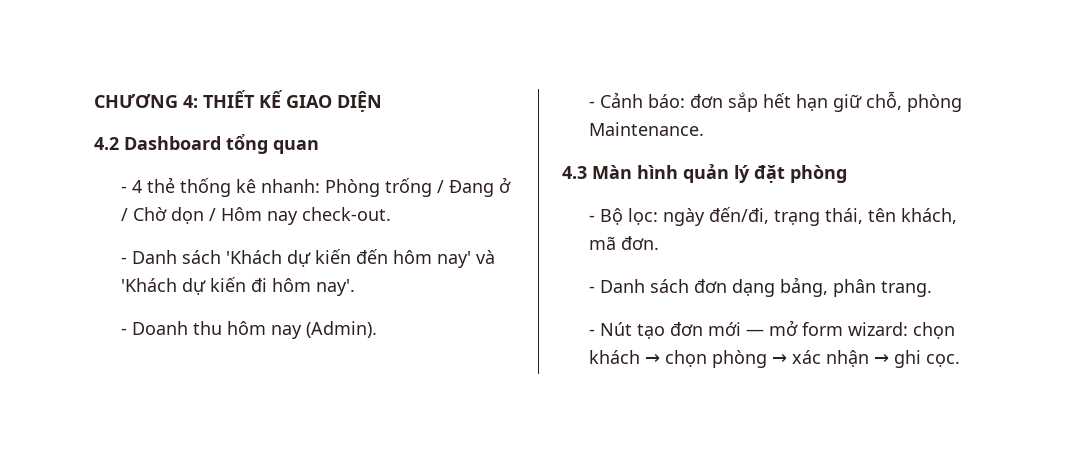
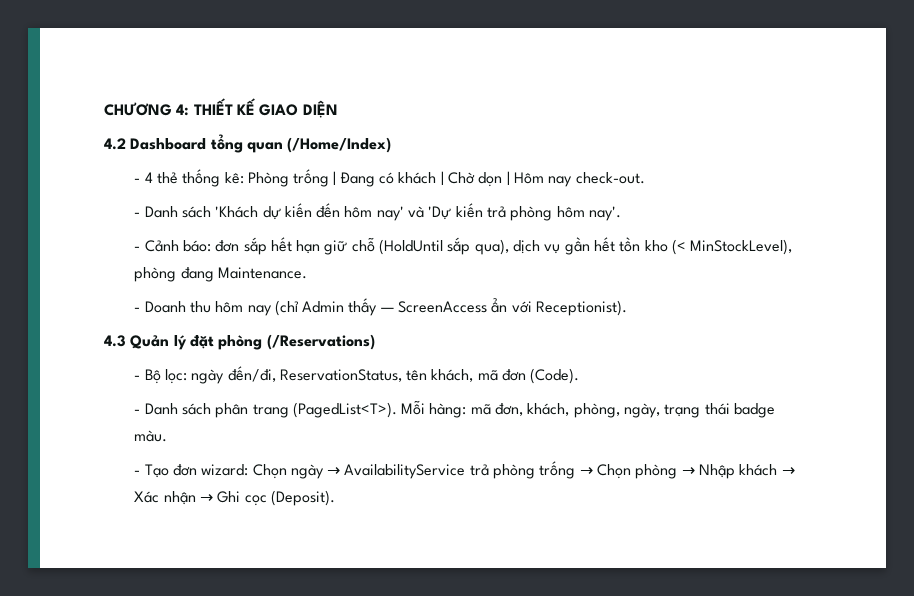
(319, 147) none -> [287,137,392,153] (/Home/Index)
[235,177,511,197] [120,208,128,221] kê nhanh: Phòng trống / Đang ở / -> [224,169,444,187] kê: Phòng trống | Đang có khách |
[208,208,216,221] / -> [506,171,510,185] |
[120,277,355,296] [120,321,377,339] 'Khách dự kiến đi hôm nay'. // - Doanh thu hôm nay (Admin). -> [428,203,622,221] 'Dự kiến trả phòng hôm nay'.
[865,91,962,112] [588,122,704,136] [562,164,729,183] chỗ, phòng Maintenance. // 4.3 Màn hình quản -> [351,237,793,255] [134,267,307,282] [134,298,628,316] [104,335,170,349] chỗ (HoldUntil sắp qua), dịch vụ gần hết tồn kho (< MinStockLevel), phòng đang Maintenance. // - Doanh thu hôm nay (chỉ Admin thấy — ScreenAccess ẩn với Receptionist). // 4.3 Quản
(847, 174) none -> [266,334,375,350] (/Reservations)
[773,208,863,226] trạng thái, -> [279,369,402,382] ReservationStatus,
[620,236,659,250] [588,277,932,297] [588,320,955,339] [588,350,960,368] đơn. // - Danh sách đơn dạng bảng, phân trang. // - Nút tạo đơn mới — mở form wizard: chọn khách → chọn phòng → xác nhận → ghi cọc. -> [502,368,580,384] [134,400,776,418] [134,430,168,442] [134,461,795,479] [134,490,335,506] đơn (Code). // - Danh sách phân trang (PagedList<T>). Mỗi hàng: mã đơn, khách, phòng, ngày, trạng thái badge màu. // - Tạo đơn wizard: Chọn ngày → AvailabilityService trả phòng trống → Chọn phòng → Nhập khách → Xác nhận → Ghi cọc (Deposit).

